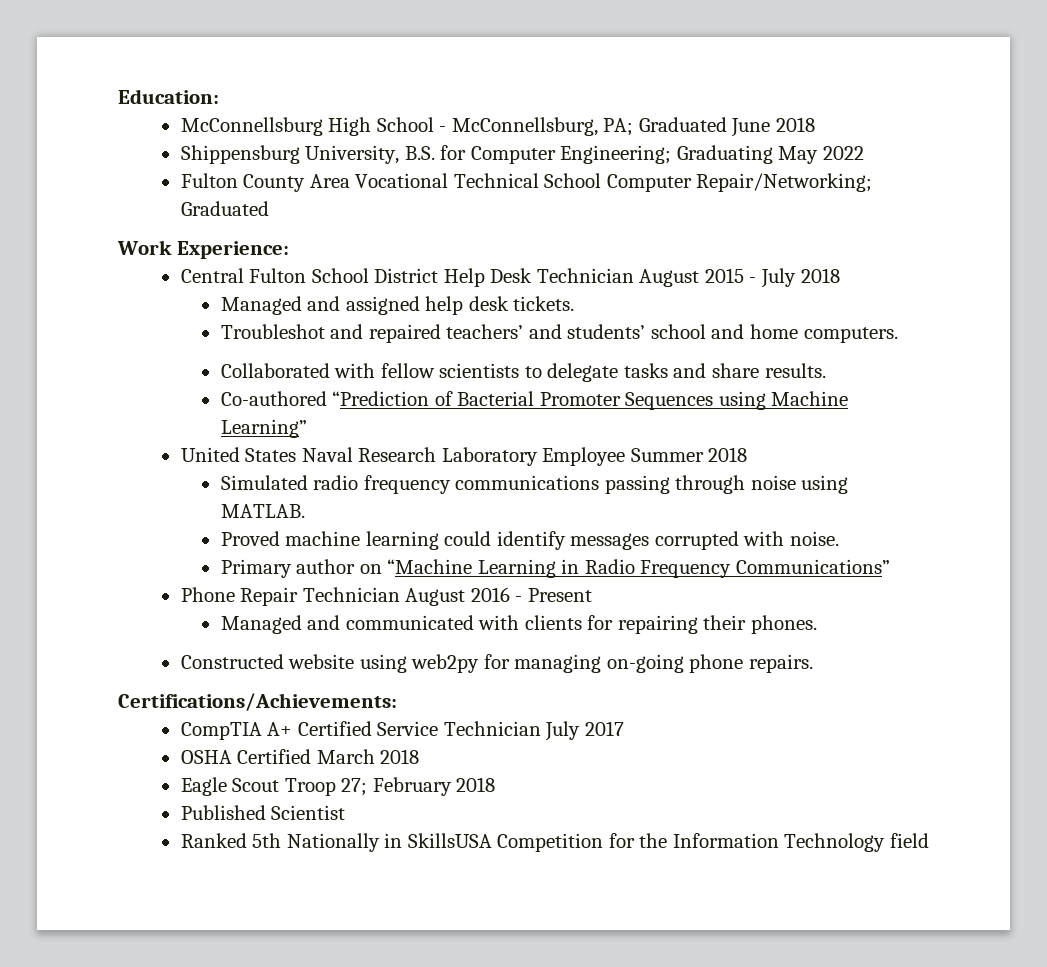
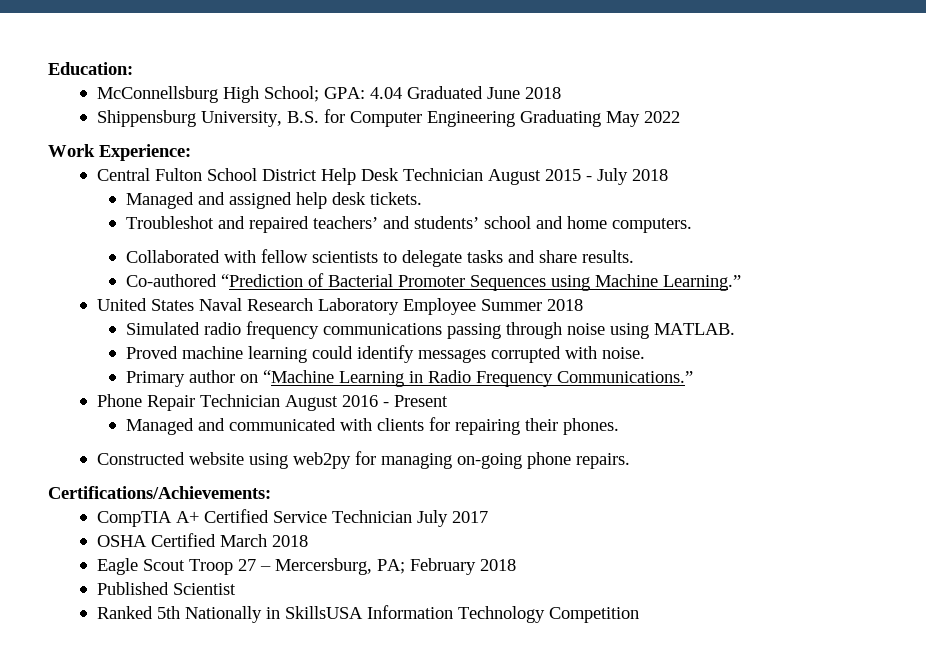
[376,117,634,136] School - McConnellsburg, PA; -> [263,86,402,102] School; GPA: 4.04
[560,145,672,164] Engineering; -> [426,111,515,127] Engineering
[180,173,873,192] [180,201,269,216] // Fulton County Area Vocational Technical School Computer Repair/Networking; Graduated -> (680, 117) none
[220,419,307,438] Learning” -> [662,275,741,291] Learning.”
[736,559,891,574] Communications” -> [556,371,693,383] Communications.”
[341,778,368,796] 27; -> [237,558,405,575] 27 – Mercersburg, PA;
[497,833,668,852] Competition for the -> (363, 612) none
[889,833,929,848] field -> [548,607,639,623] Competition

